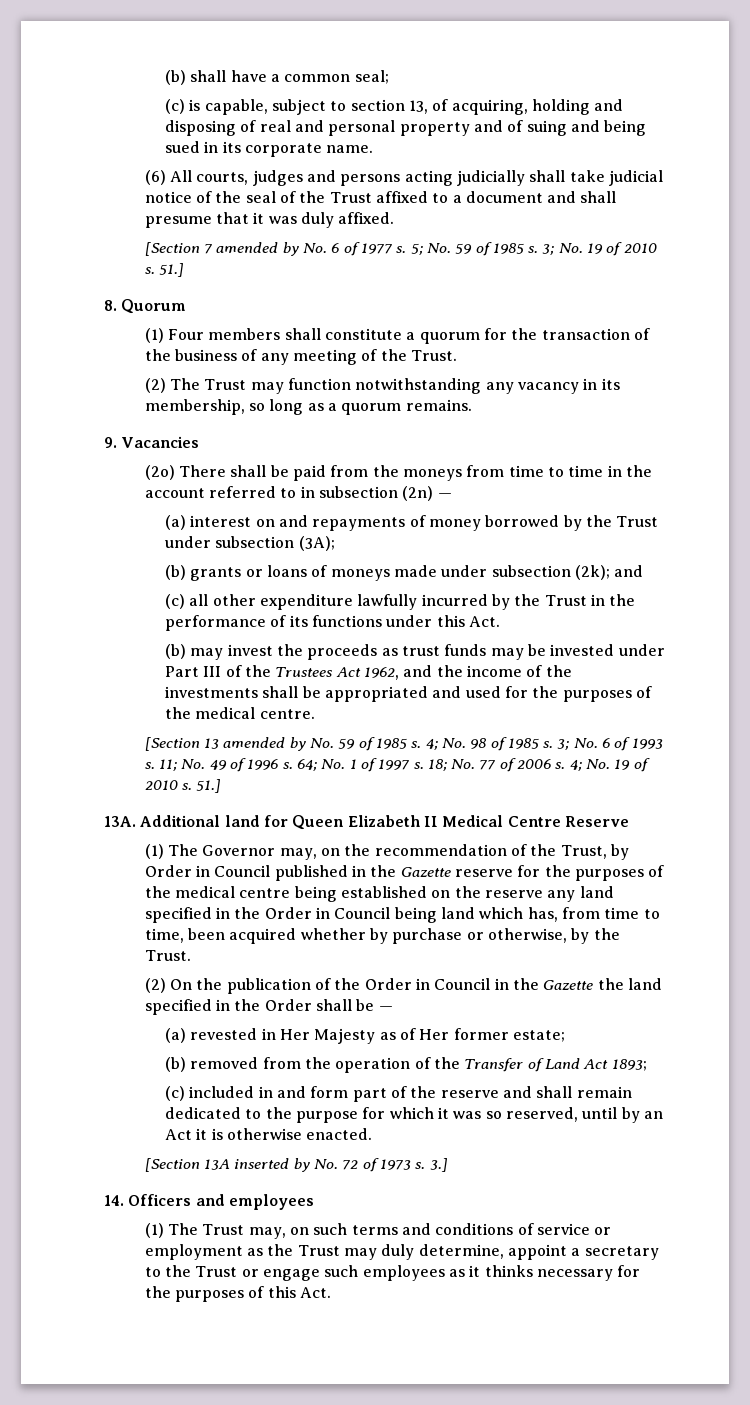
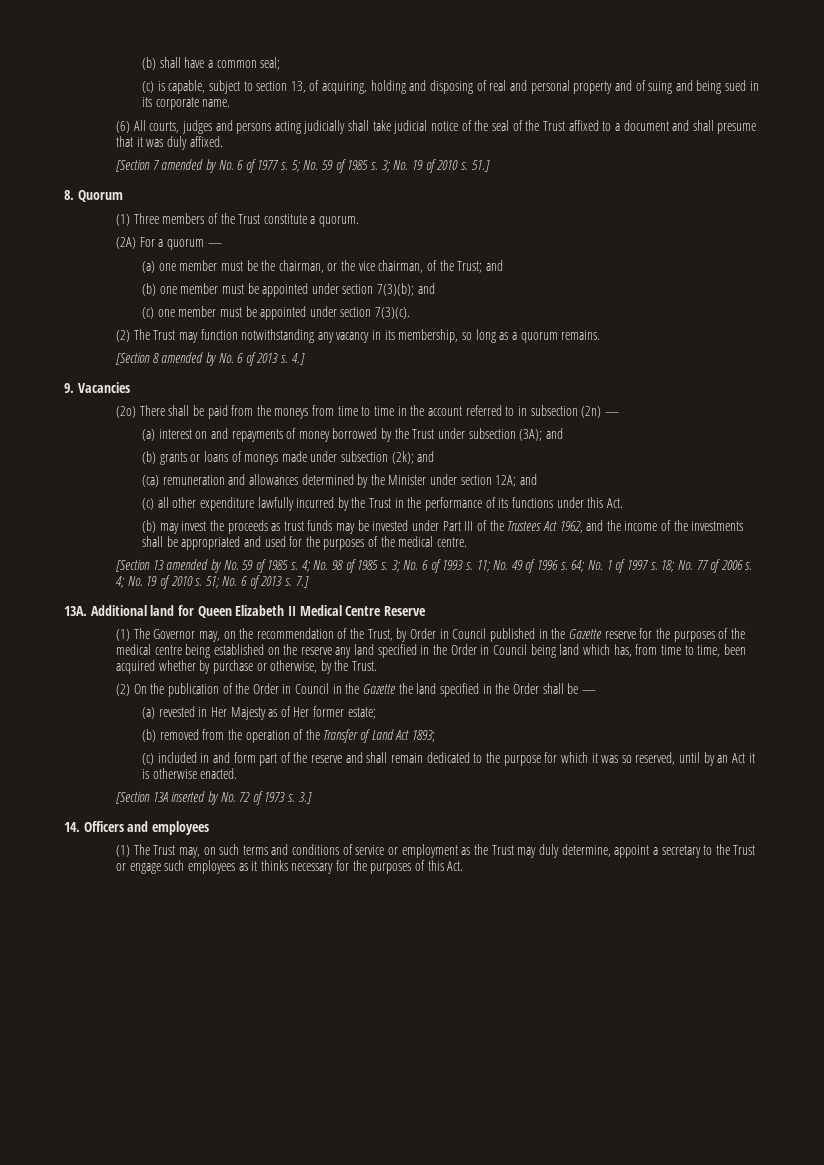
[167,328,650,344] [144,349,457,365] Four members shall constitute a quorum for the transaction of the business of any meeting of the Trust. -> [133,213,360,227] [115,237,222,250] [141,260,503,273] [141,283,435,297] [141,306,411,320] Three members of the Trust constitute a quorum. // (2A) For a quorum — // (a) one member must be the chairman, or the vice chairman, of the Trust; and // (b) one member must be appointed under section 7(3)(b); and // (c) one member must be appointed under section 7(3)(c).
(472, 405) none -> [115,352,305,366] // [Section 8 amended by No. 6 of 2013 s. 4.]
(335, 543) none -> [545,428,563,439] and
(644, 571) none -> [141,474,538,488] // (ca) remuneration and allowances determined by the Minister under section 12A; and
[196,779,222,793] 51.] -> [205,575,309,589] 51; No. 6 of 2013 s. 7.]

